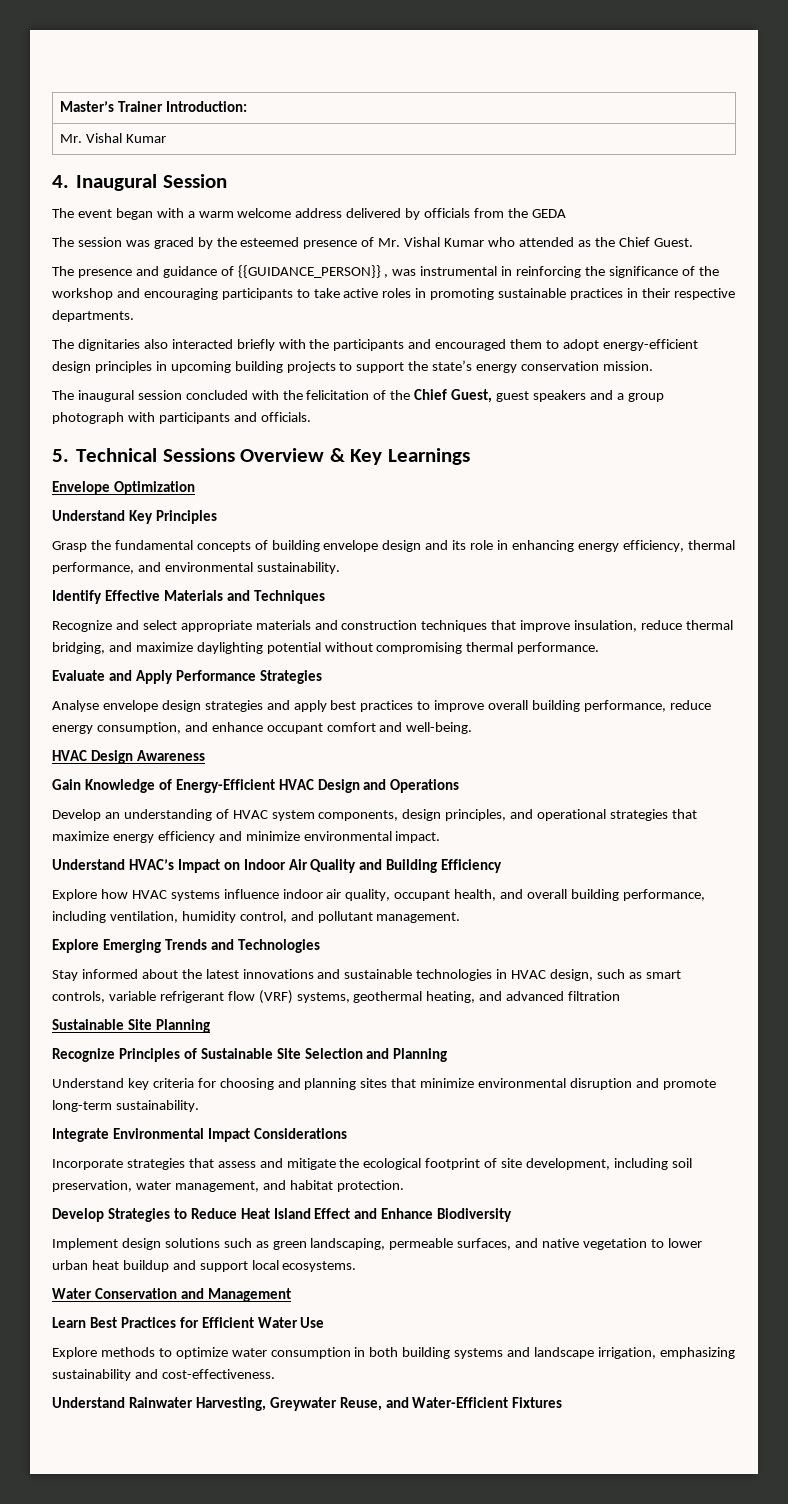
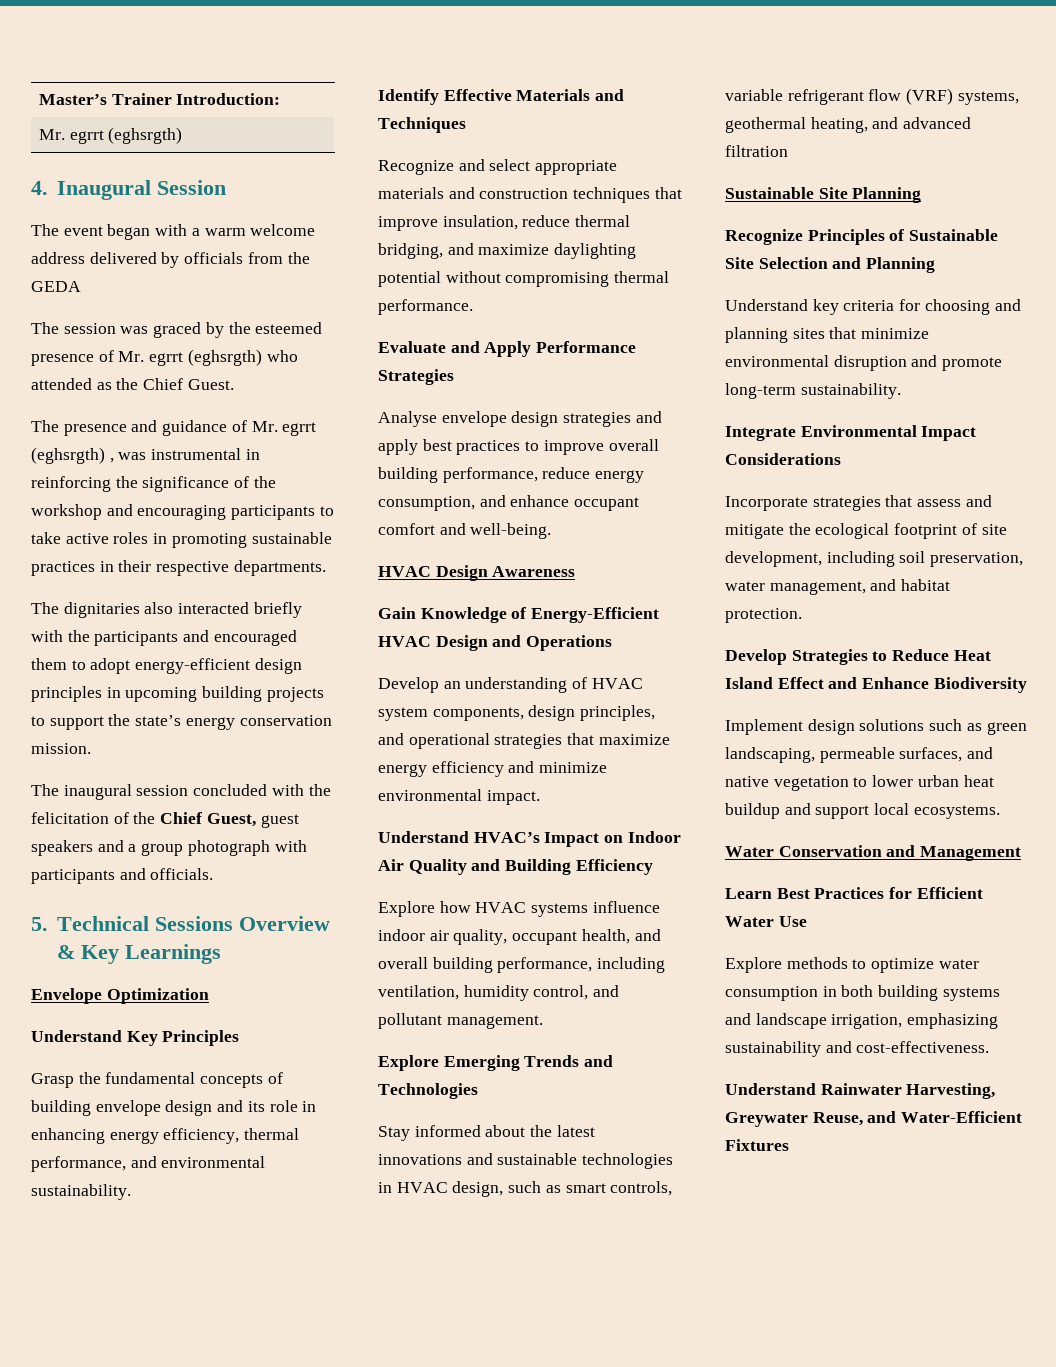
[85,133,166,143] Vishal Kumar -> [69,127,183,144] egrrt (eghsrgth)
[404,237,485,247] Vishal Kumar -> [149,349,262,366] egrrt (eghsrgth)
[237,265,381,278] {{GUIDANCE_PERSON}} -> [251,421,317,436] [31,447,105,464] Mr. egrrt (eghsrgth)

